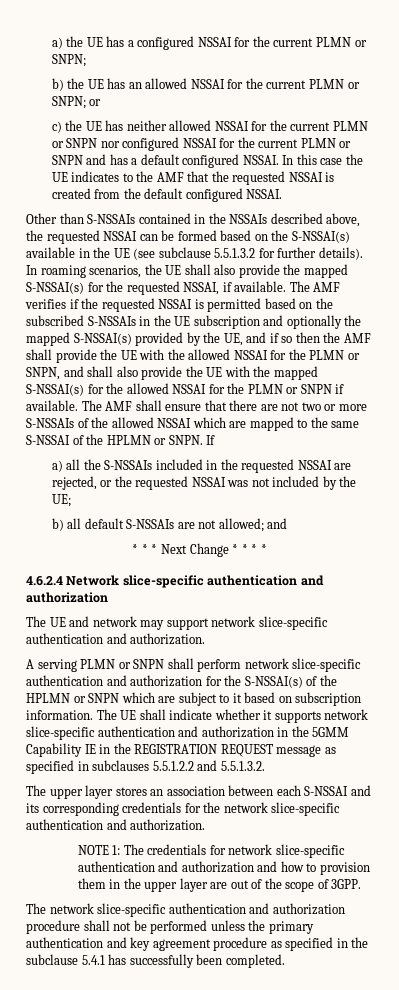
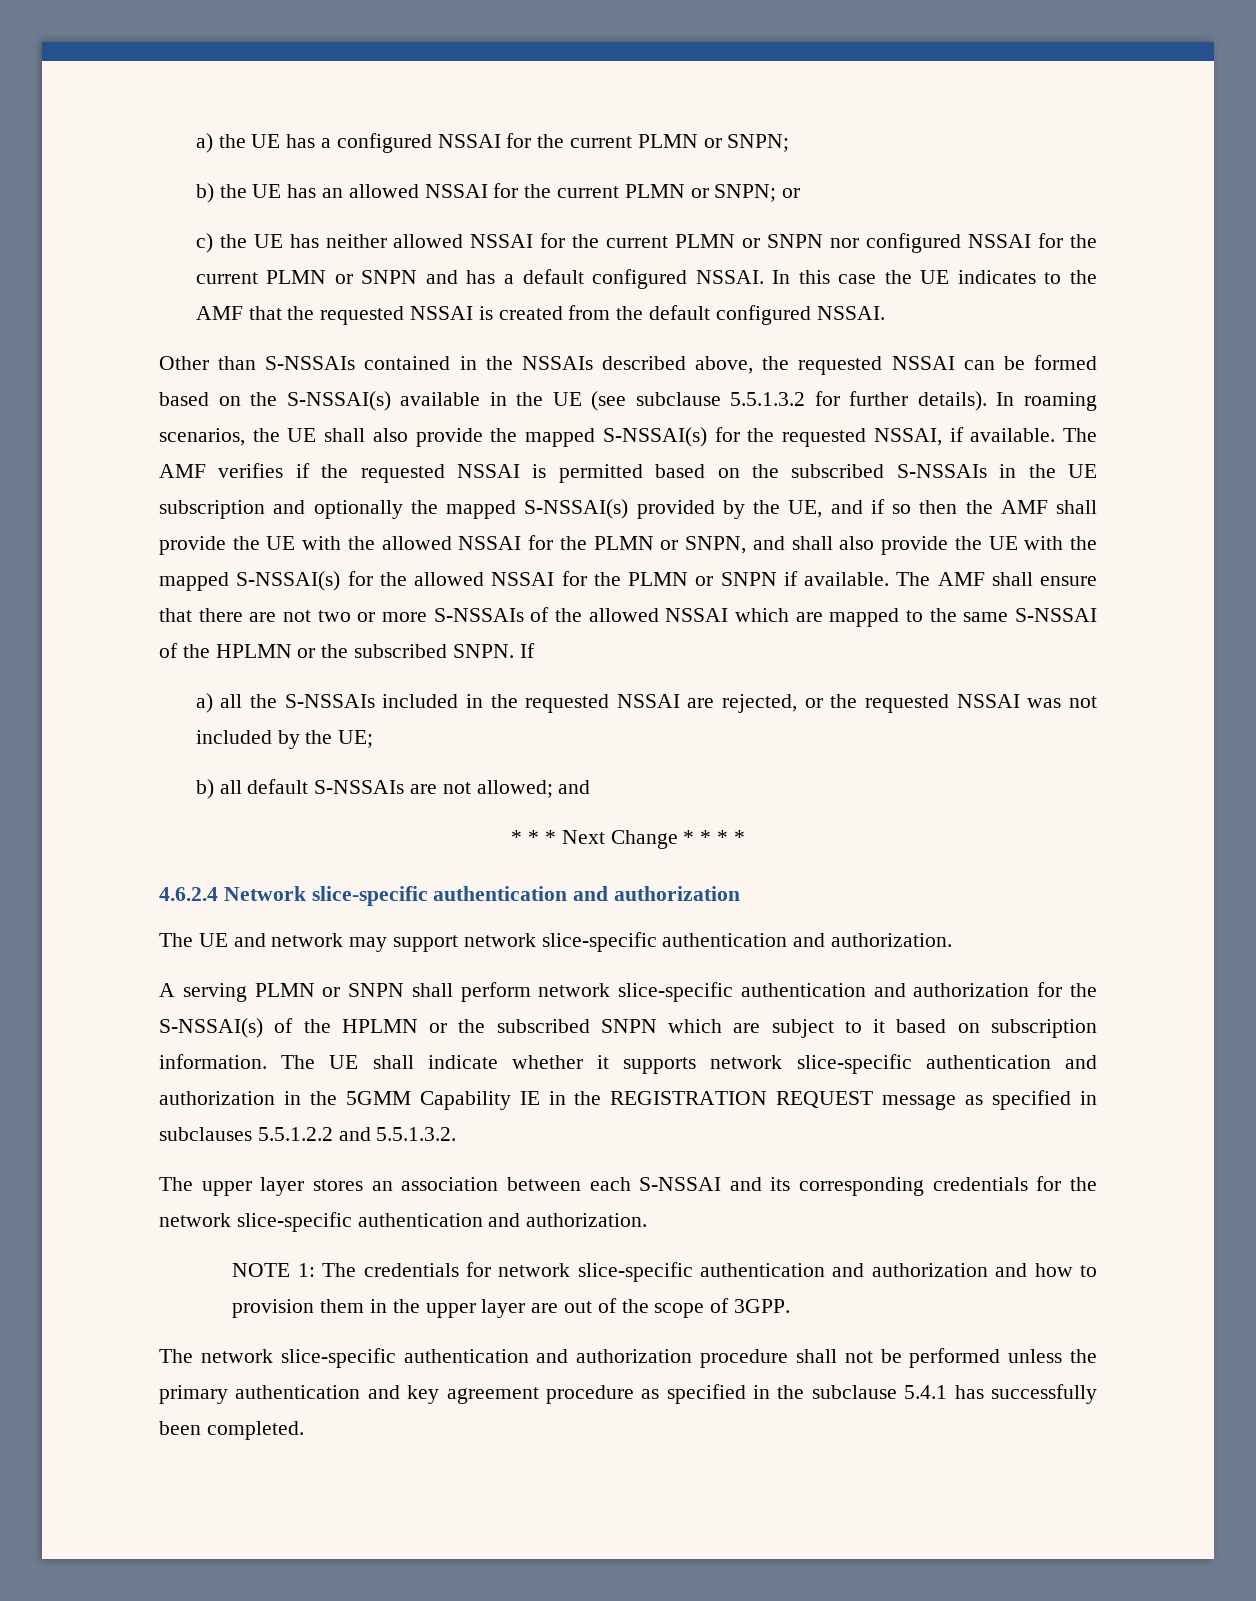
(167, 441) none -> [321,644,448,658] the subscribed
(86, 699) none -> [458,1019,590,1033] the subscribed

